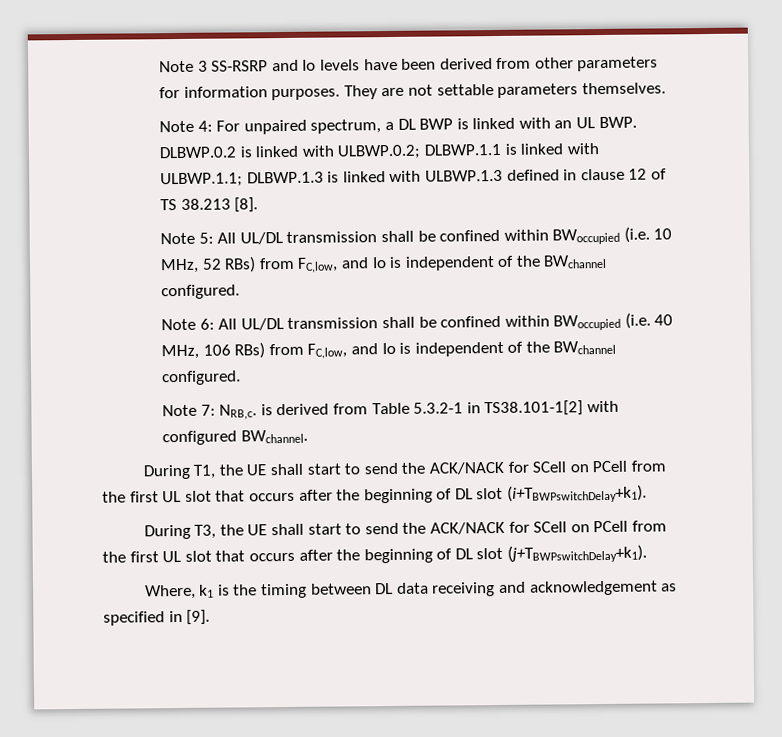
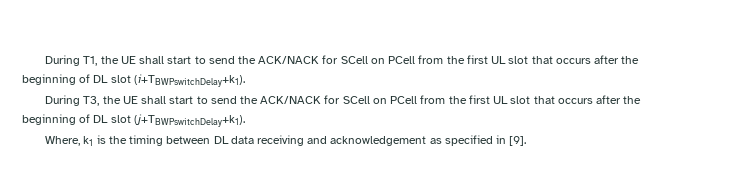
[158,56,659,73] [158,82,666,101] [158,116,637,135] [158,143,599,160] [159,168,667,188] [159,197,259,213] [159,226,673,245] [159,254,608,274] [160,284,240,300] [160,312,674,331] [160,340,617,360] [161,370,241,386] [161,400,619,420] [161,429,308,446] Note 3 SS-RSRP and Io levels have been derived from other parameters for information purposes. They are not settable parameters themselves. // Note 4: For unpaired spectrum, a DL BWP is linked with an UL BWP. DLBWP.0.2 is linked with ULBWP.0.2; DLBWP.1.1 is linked with ULBWP.1.1; DLBWP.1.3 is linked with ULBWP.1.3 defined in clause 12 of TS 38.213 [8]. // Note 5: All UL/DL transmission shall be confined within BWoccupied (i.e. 10 MHz, 52 RBs) from FC,low, and Io is independent of the BWchannel configured. // Note 6: All UL/DL transmission shall be confined within BWoccupied (i.e. 40 MHz, 106 RBs) from FC,low, and Io is independent of the BWchannel configured. // Note 7: NRB,c. is derived from Table 5.3.2-1 in TS38.101-1[2] with configured BWchannel. // -> (45, 60) none

